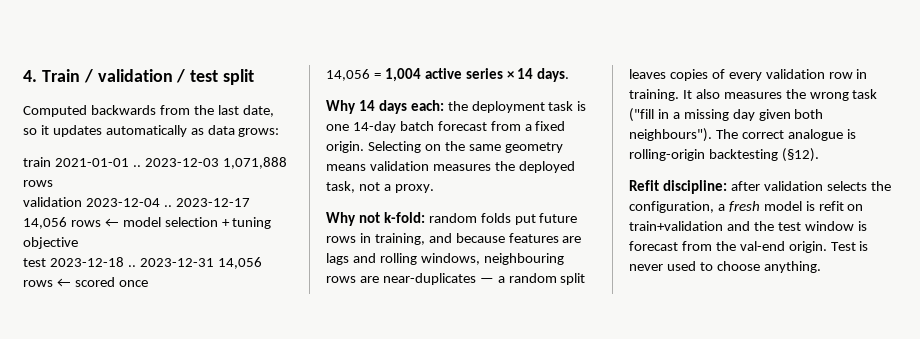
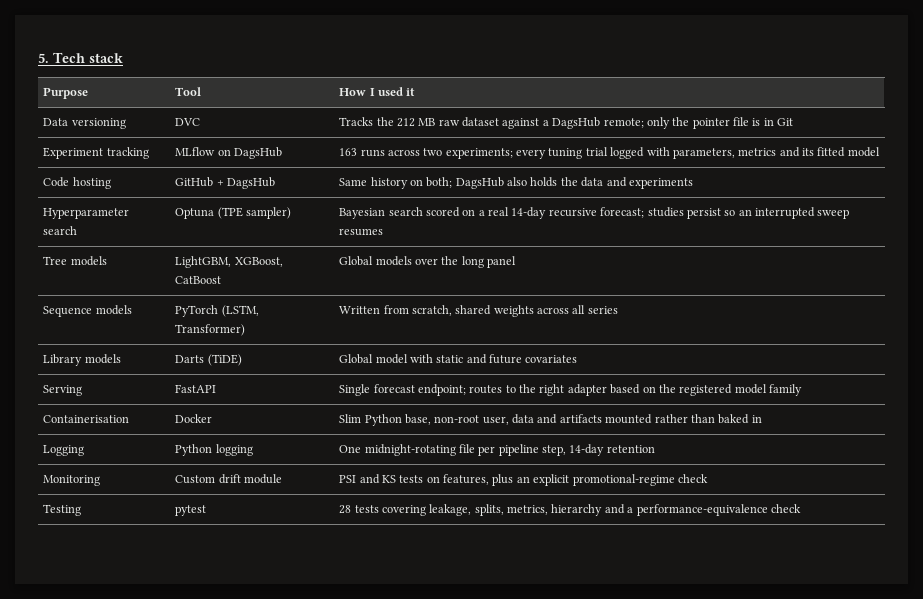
[23,69,255,85] [23,105,274,117] [23,125,280,137] [23,157,287,169] [23,180,53,187] [23,197,250,207] [23,217,272,229] [23,237,78,249] [23,257,262,269] [23,277,148,287] [326,68,570,82] [326,100,587,114] [326,121,566,133] [326,141,563,153] [326,161,575,173] [326,181,434,193] [326,212,578,226] [326,233,582,245] [326,253,564,265] [326,273,586,285] [629,69,868,81] [629,89,878,101] [629,108,824,122] [629,128,856,142] [629,148,819,162] [629,180,891,194] [629,201,864,213] [629,221,867,231] [629,241,869,253] [629,261,821,273] 4. Train / validation / test split // Computed backwards from the last date, so it updates automatically as data grows: // train 2021-01-01 .. 2023-12-03 1,071,888 rows // validation 2023-12-04 .. 2023-12-17 14,056 rows ← model selection + tuning objective // test 2023-12-18 .. 2023-12-31 14,056 rows ← scored once // 14,056 = 1,004 active series × 14 days. // Why 14 days each: the deployment task is one 14-day batch forecast from a fixed origin. Selecting on the same geometry means validation measures the deployed task, not a proxy. // Why not k-fold: random folds put future rows in training, and because features are lags and rolling windows, neighbouring rows are near-duplicates — a random split leaves copies of every validation row in training. It also measures the wrong task ("fill in a missing day given both neighbours"). The correct analogue is rolling-origin backtesting (§12). // Refit discipline: after validation selects the configuration, a fresh model is refit on train+validation and the test window is forecast from the val-end origin. Test is never used to choose anything. -> [38,52,123,63] [43,87,89,99] [175,87,202,96] [339,87,416,96] [43,118,126,129] [175,118,201,126] [339,117,794,129] [43,147,149,159] [175,147,282,159] [339,147,880,159] [43,177,111,189] [175,177,275,189] [339,177,693,189] [43,208,130,219] [43,226,78,235] [175,207,291,219] [339,207,850,219] [339,228,384,236] [43,256,107,266] [175,256,283,268] [175,276,222,284] [339,256,517,268] [43,305,132,317] [175,305,259,317] [175,324,246,336] [339,305,618,317] [43,354,121,366] [175,354,242,366] [339,354,578,364] [43,385,83,396] [175,384,217,393] [339,384,803,396] [43,415,130,423] [175,414,213,423] [339,414,762,426] [43,445,85,456] [175,444,253,456] [339,444,655,456] [43,475,101,486] [175,474,282,484] [339,474,708,486] [43,504,82,516] [175,505,207,516] [339,504,801,516] 5. Tech stack // Purpose | Tool | How I used it // Data versioning | DVC | Tracks the 212 MB raw dataset against a DagsHub remote; only the pointer file is in Git // Experiment tracking | MLflow on DagsHub | 163 runs across two experiments; every tuning trial logged with parameters, metrics and its fitted model // Code hosting | GitHub + DagsHub | Same history on both; DagsHub also holds the data and experiments // Hyperparameter search | Optuna (TPE sampler) | Bayesian search scored on a real 14-day recursive forecast; studies persist so an interrupted sweep resumes // Tree models | LightGBM, XGBoost, CatBoost | Global models over the long panel // Sequence models | PyTorch (LSTM, Transformer) | Written from scratch, shared weights across all series // Library models | Darts (TiDE) | Global model with static and future covariates // Serving | FastAPI | Single forecast endpoint; routes to the right adapter based on the registered model family // Containerisation | Docker | Slim Python base, non-root user, data and artifacts mounted rather than baked in // Logging | Python logging | One midnight-rotating file per pipeline step, 14-day retention // Monitoring | Custom drift module | PSI and KS tests on features, plus an explicit promotional-regime check // Testing | pytest | 28 tests covering leakage, splits, metrics, hierarchy and a performance-equivalence check

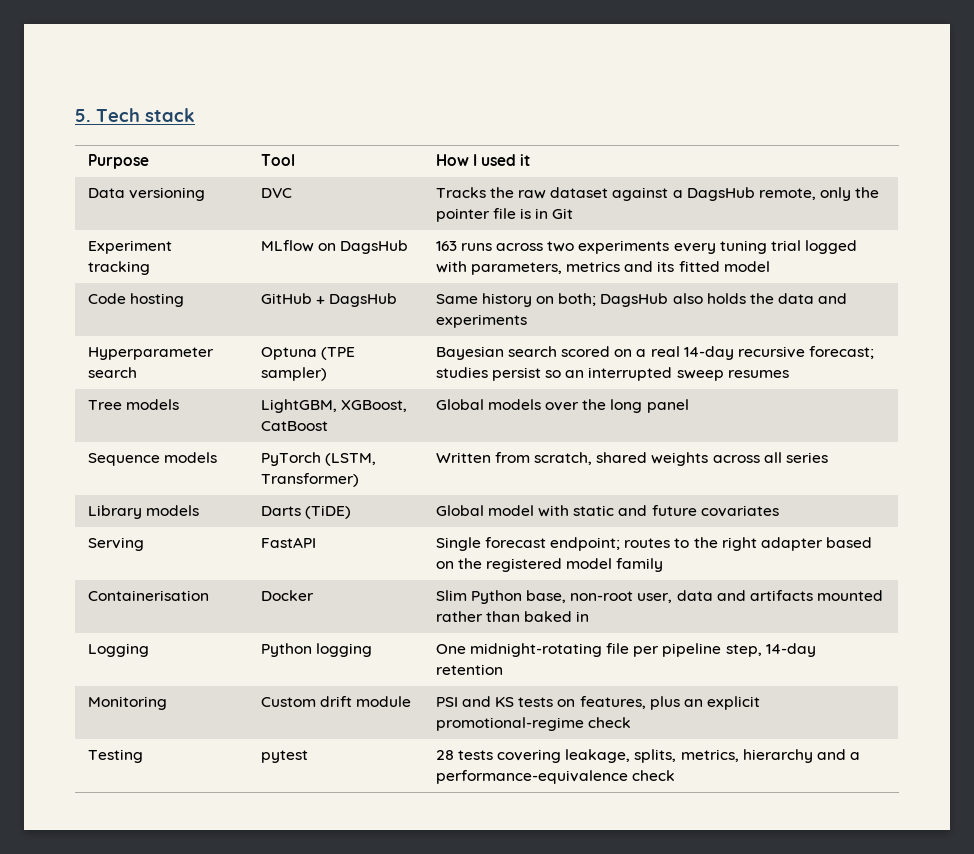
[396,118,436,127] 212 MB -> (514, 192) none
[603,118,644,128] remote; -> [758,188,816,200] remote,
[445,148,513,159] experiments; -> [578,240,670,254] experiments

